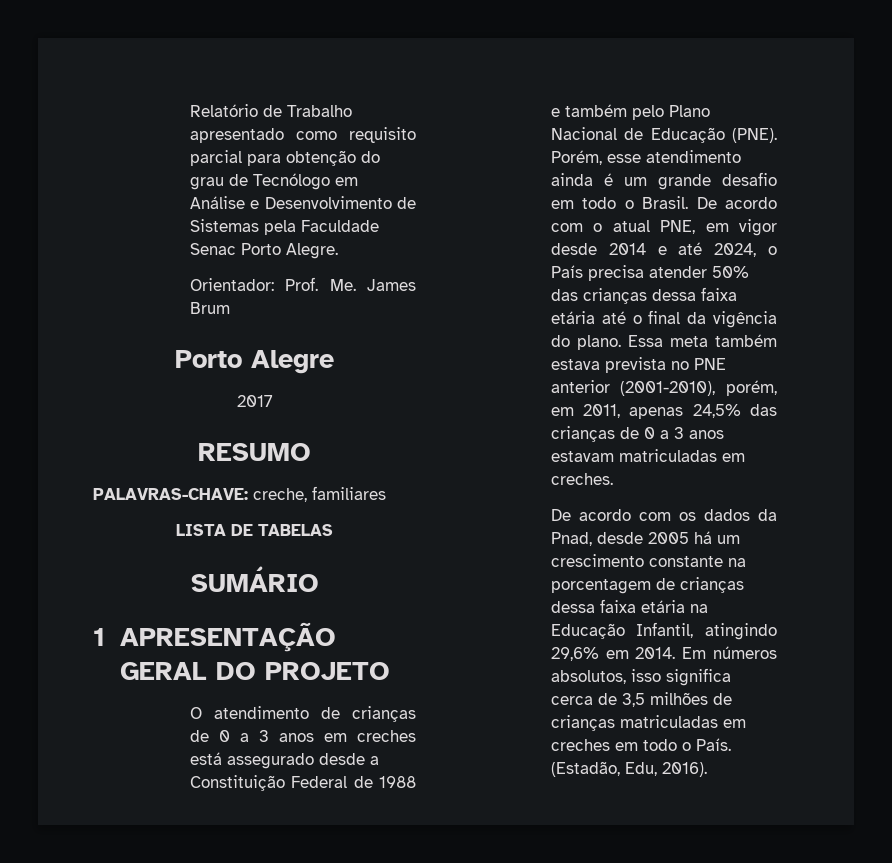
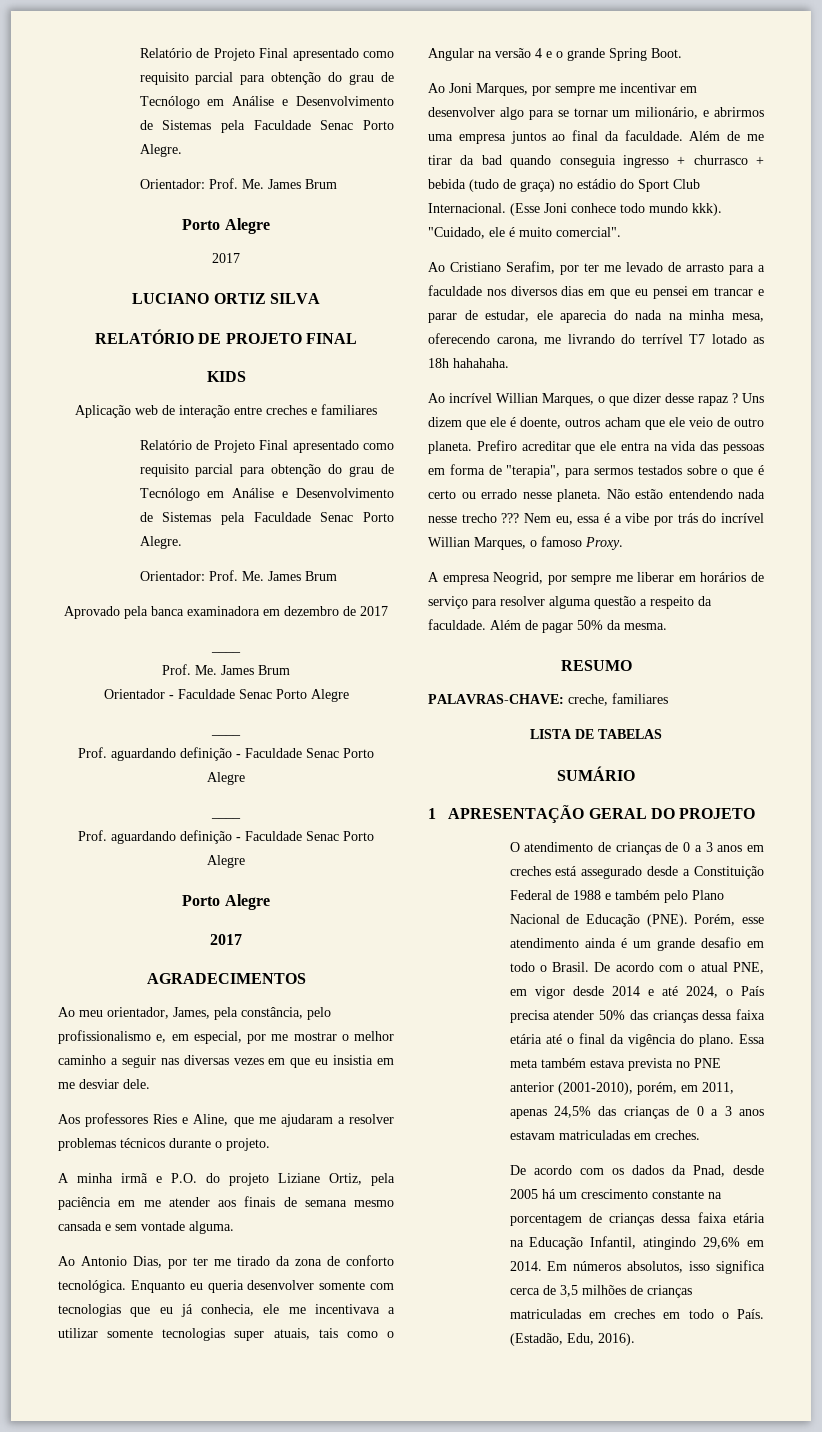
[189,104,352,117] Relatório de Trabalho -> [139,48,288,61] Relatório de Projeto Final
(273, 401) none -> [132,293,320,304] [95,329,357,344] [206,371,246,382] [75,404,377,418] [139,440,395,453] [139,464,394,477] [139,488,394,501] [139,512,394,525] [139,536,182,549] [139,570,337,581] [64,606,388,619] [211,651,241,653] [162,664,290,675] [103,689,349,702] [211,734,241,736] [78,747,374,761] [207,772,245,785] [211,817,241,819] [78,830,374,844] [207,855,245,868] [182,894,270,910] [210,934,242,945] [146,973,306,984] [58,1007,331,1020] [58,1030,394,1044] [58,1055,394,1068] [58,1079,150,1089] [58,1113,394,1127] [58,1138,270,1151] [58,1173,395,1186] [58,1196,394,1210] [58,1221,234,1234] [58,1255,394,1269] [58,1280,394,1293] [58,1304,395,1317] [58,1328,395,1341] [428,48,682,61] [428,83,697,96] [428,107,764,120] [428,130,764,144] [428,155,764,168] [428,179,700,192] [428,203,722,216] [428,227,621,239] [428,261,765,275] [428,285,764,299] [428,310,764,323] [428,333,764,346] [428,358,509,368] [428,393,764,406] [428,417,764,430] [428,440,764,454] [428,464,764,478] [428,489,765,502] [428,513,764,526] [428,536,623,550] [428,572,764,585] [428,596,712,609] [428,619,667,633] // LUCIANO ORTIZ SILVA // RELATÓRIO DE PROJETO FINAL // KIDS // Aplicação web de interação entre creches e familiares // Relatório de Projeto Final apresentado como requisito parcial para obtenção do grau de Tecnólogo em Análise e Desenvolvimento de Sistemas pela Faculdade Senac Porto Alegre. // Orientador: Prof. Me. James Brum // Aprovado pela banca examinadora em dezembro de 2017 // ____ // Prof. Me. James Brum // Orientador - Faculdade Senac Porto Alegre // ____ // Prof. aguardando definição - Faculdade Senac Porto Alegre // ____ // Prof. aguardando definição - Faculdade Senac Porto Alegre // Porto Alegre // 2017 // AGRADECIMENTOS // Ao meu orientador, James, pela constância, pelo profissionalismo e, em especial, por me mostrar o melhor caminho a seguir nas diversas vezes em que eu insistia em me desviar dele. // Aos professores Ries e Aline, que me ajudaram a resolver problemas técnicos durante o projeto. // A minha irmã e P.O. do projeto Liziane Ortiz, pela paciência em me atender aos finais de semana mesmo cansada e sem vontade alguma. // Ao Antonio Dias, por ter me tirado da zona de conforto tecnológica. Enquanto eu queria desenvolver somente com tecnologias que eu já conhecia, ele me incentivava a utilizar somente tecnologias super atuais, tais como o Angular na versão 4 e o grande Spring Boot. // Ao Joni Marques, por sempre me incentivar em desenvolver algo para se tornar um milionário, e abrirmos uma empresa juntos ao final da faculdade. Além de me tirar da bad quando conseguia ingresso + churrasco + bebida (tudo de graça) no estádio do Sport Club Internacional. (Esse Joni conhece todo mundo kkk). "Cuidado, ele é muito comercial". // Ao Cristiano Serafim, por ter me levado de arrasto para a faculdade nos diversos dias em que eu pensei em trancar e parar de estudar, ele aparecia do nada na minha mesa, oferecendo carona, me livrando do terrível T7 lotado as 18h hahahaha. // Ao incrível Willian Marques, o que dizer desse rapaz ? Uns dizem que ele é doente, outros acham que ele veio de outro planeta. Prefiro acreditar que ele entra na vida das pessoas em forma de "terapia", para sermos testados sobre o que é certo ou errado nesse planeta. Não estão entendendo nada nesse trecho ??? Nem eu, essa é a vibe por trás do incrível Willian Marques, o famoso Proxy. // A empresa Neogrid, por sempre me liberar em horários de serviço para resolver alguma questão a respeito da faculdade. Além de pagar 50% da mesma.

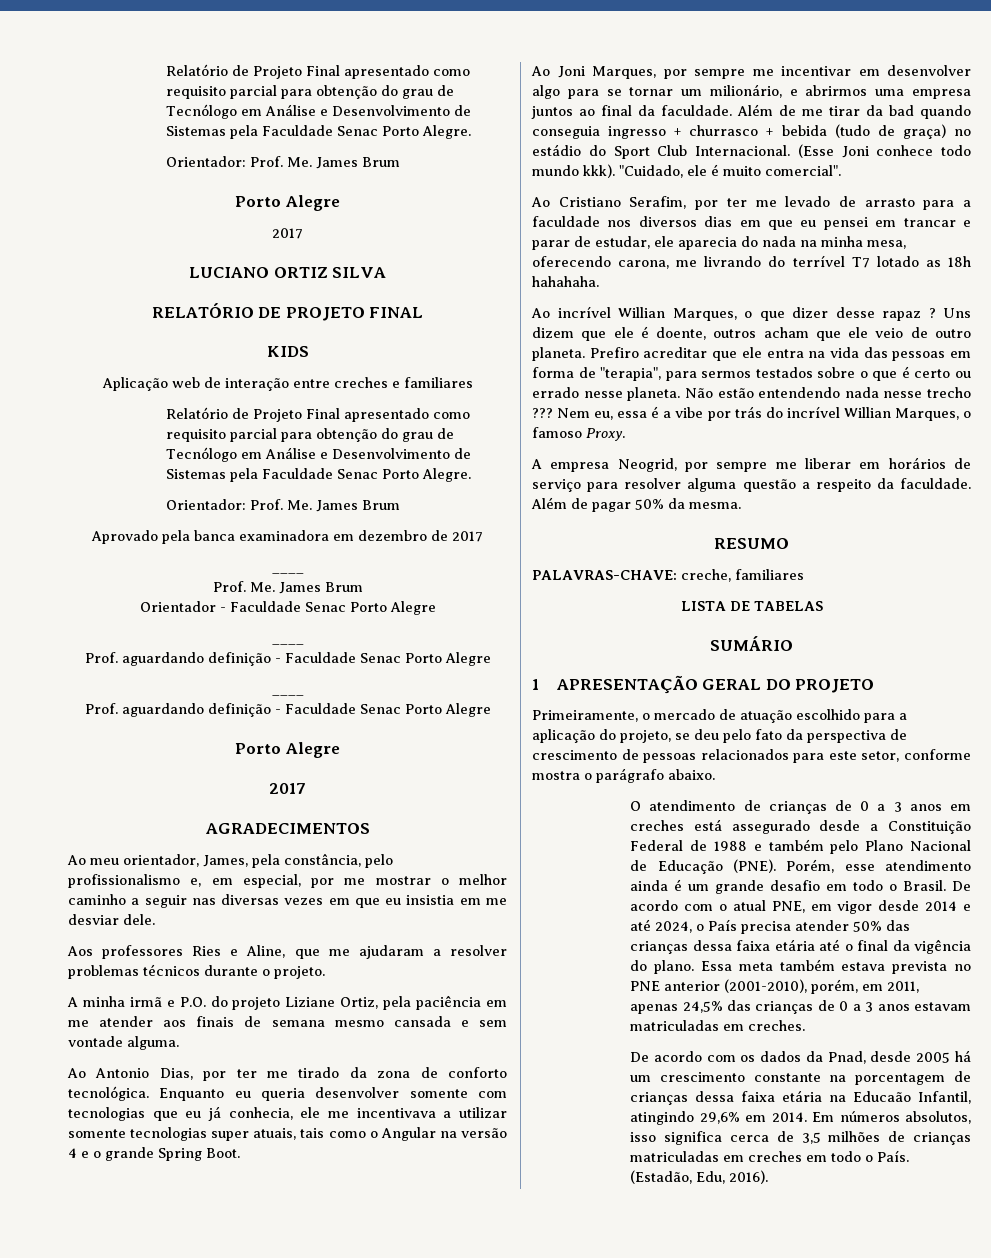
(756, 813) none -> [532,709,907,723] [532,729,907,743] [532,749,971,763] [532,768,715,783] // Primeiramente, o mercado de atuação escolhido para a aplicação do projeto, se deu pelo fato da perspectiva de crescimento de pessoas relacionados para este setor, conforme mostra o parágrafo abaixo.
[529,1237,584,1250] Educação -> [853,1091,912,1102] Educaão

